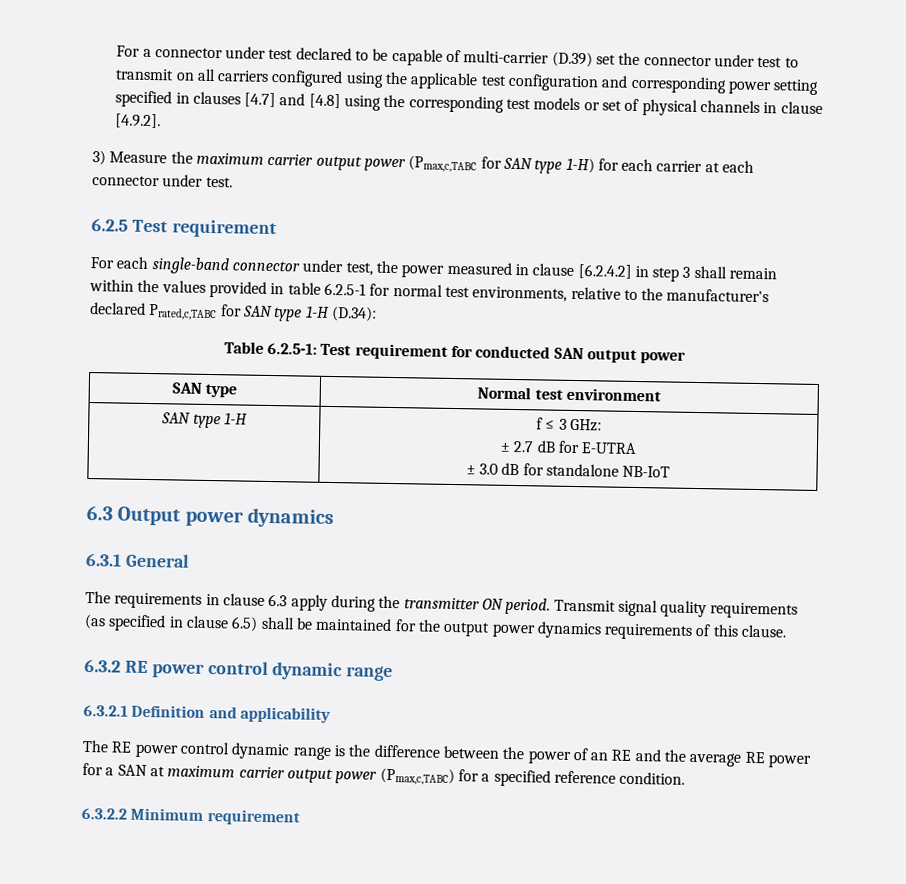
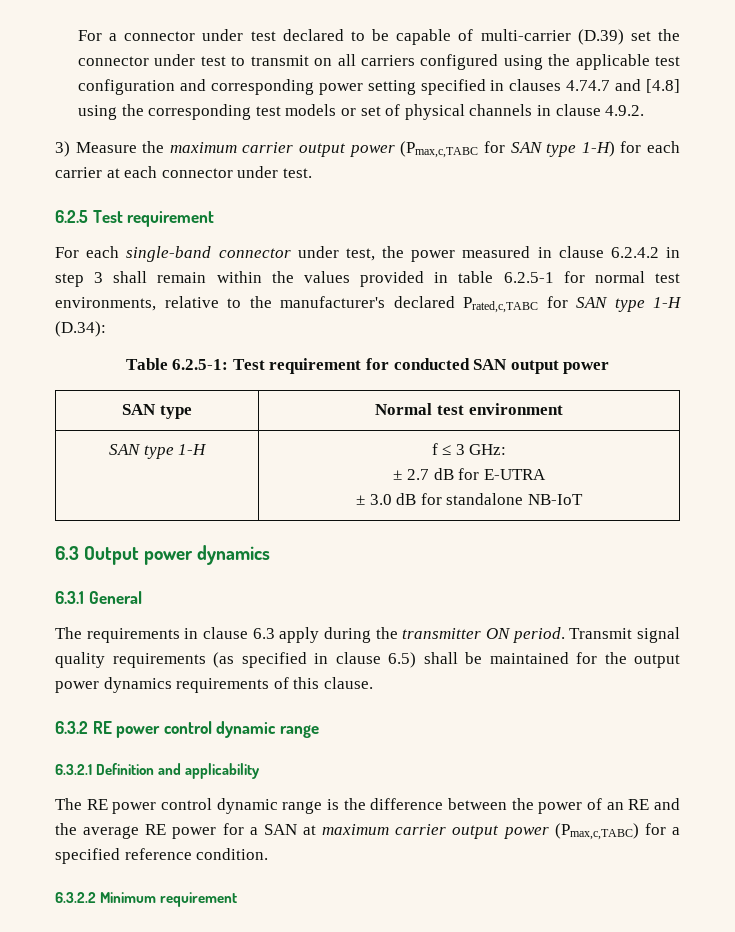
[244,92,277,108] [4.7] -> [566,80,611,91] 4.74.7
[115,113,162,129] [4.9.2]. -> [605,105,645,116] 4.9.2.
[577,264,632,279] [6.2.4.2] -> [610,247,659,258] 6.2.4.2

